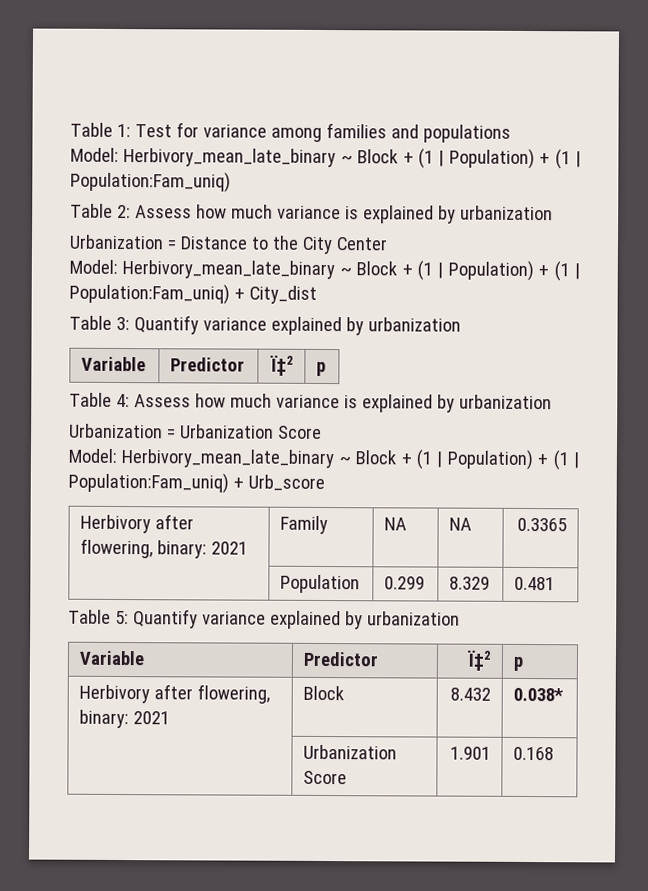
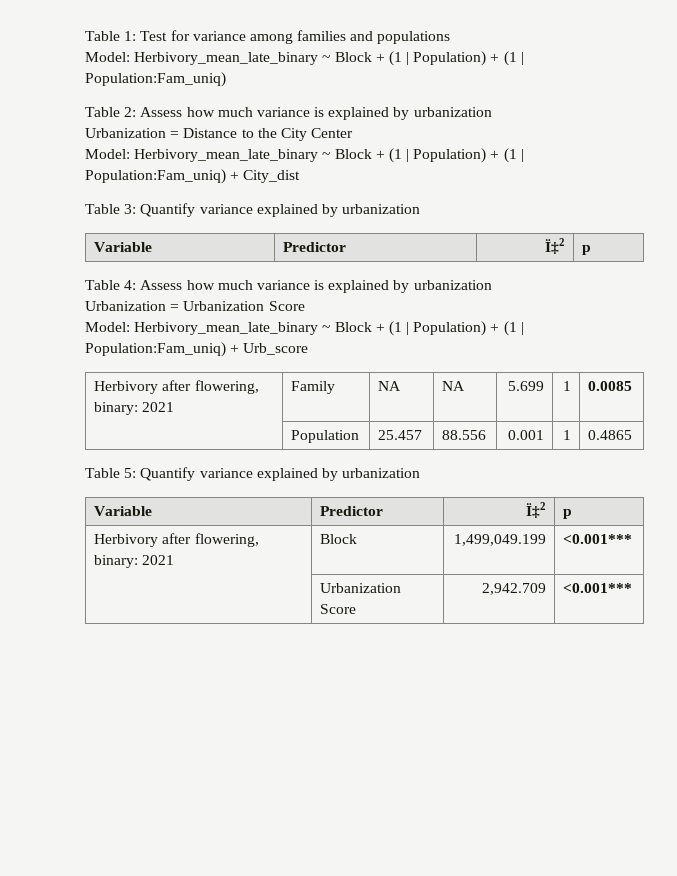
[516,517,567,532] [280,574,361,594] [384,576,426,590] [449,576,491,590] [514,576,556,591] 0.3365 // | Population | 0.299 | 8.329 | 0.481 -> [507,381,544,391] [562,381,571,391] [588,381,633,391] [291,430,360,443] [378,430,423,440] [442,430,487,440] [507,430,544,440] [562,430,571,440] [588,430,633,440] 5.699 | 1 | 0.0085 // | Population | 25.457 | 88.556 | 0.001 | 1 | 0.4865
[449,687,491,701] [513,687,565,702] 8.432 | 0.038* -> [453,534,546,546] [563,534,633,544] 1,499,049.199 | <0.001***
[449,746,491,760] [513,746,555,761] 1.901 | 0.168 -> [481,583,546,595] [563,583,633,593] 2,942.709 | <0.001***

